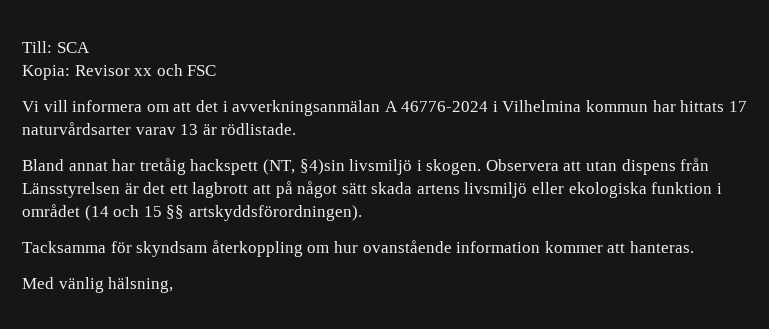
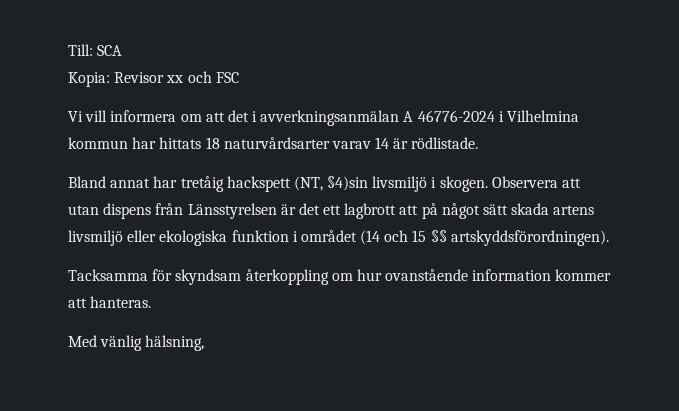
[728,101,747,112] 17 -> [205,137,220,149] 18
[180,124,199,135] 13 -> [375,137,390,149] 14

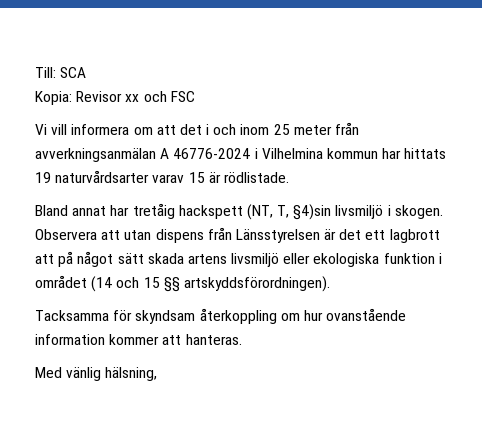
(258, 116) none -> [213,122,360,135] och inom 25 meter från
[205,137,220,149] 18 -> [35,172,51,183] 19
[375,137,390,149] 14 -> [188,172,205,183] 15
(323, 183) none -> [277,205,290,218] T,

